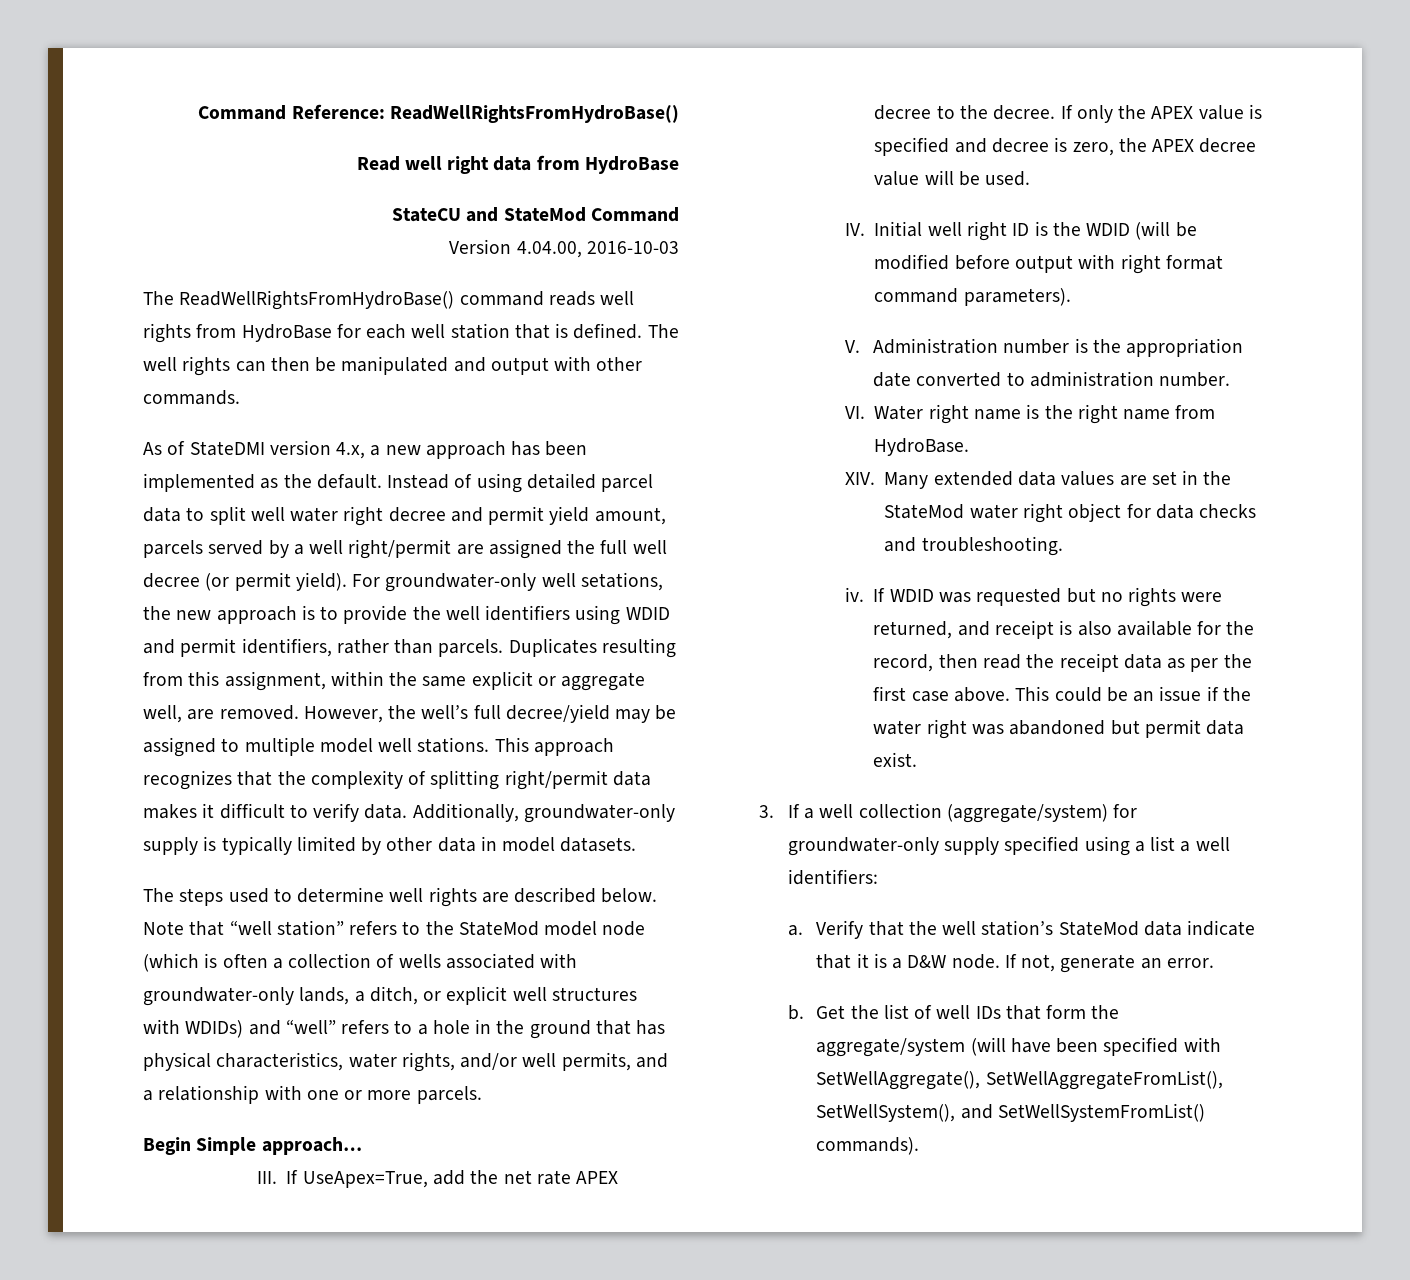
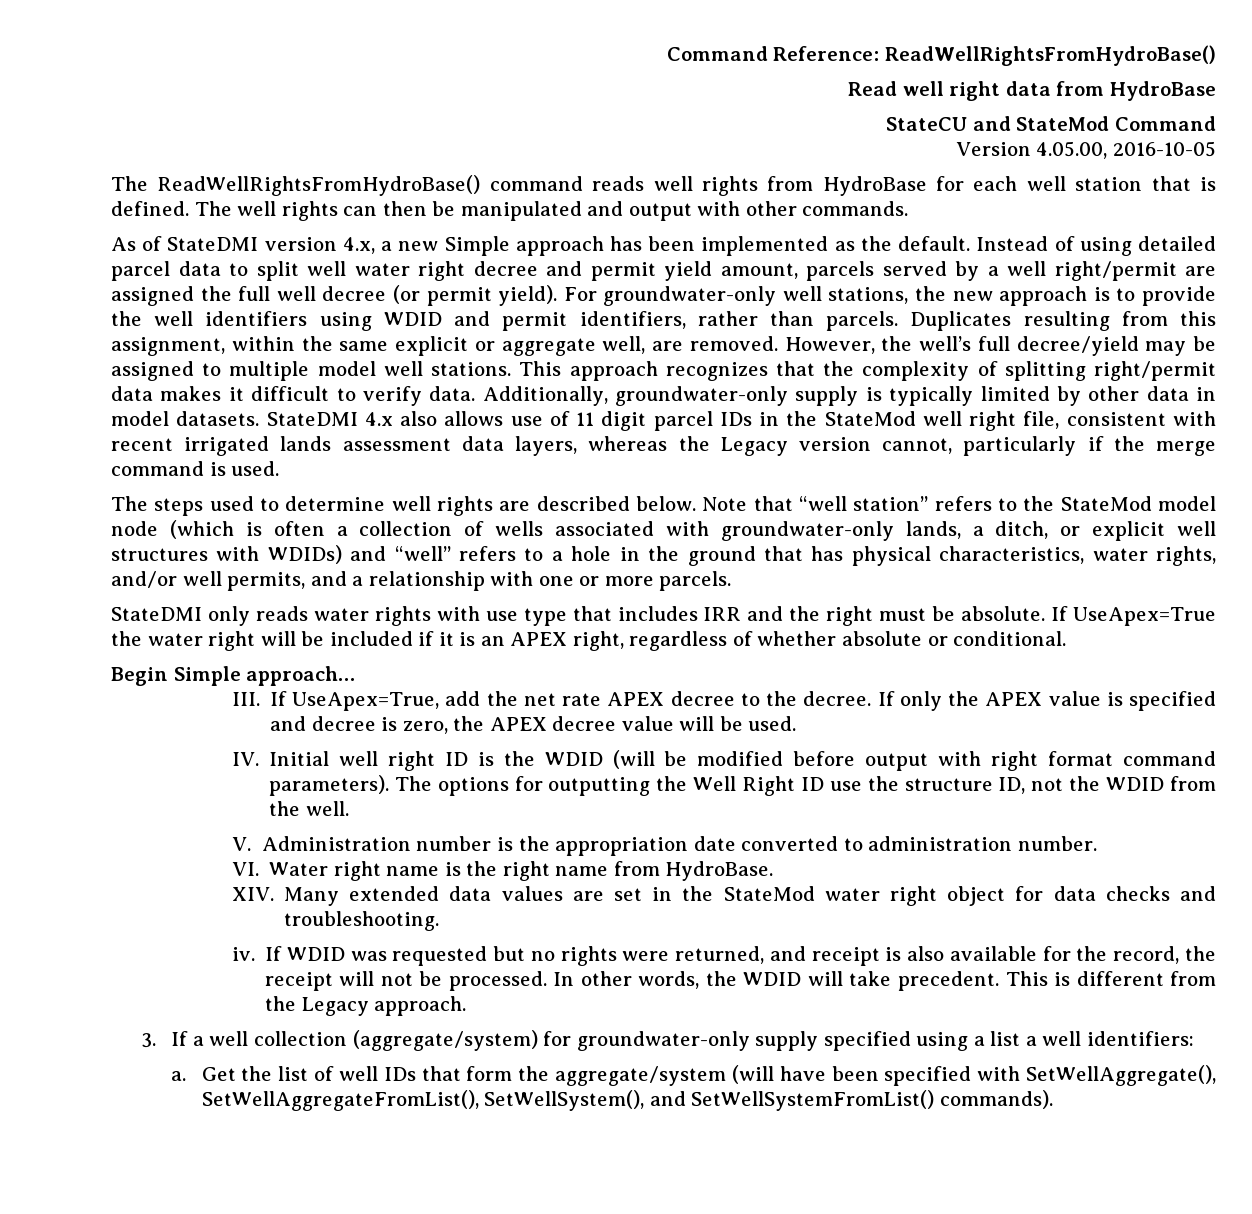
[516,241,679,258] 4.04.00, 2016-10-03 -> [1036,141,1216,159] 4.05.00, 2016-10-05
(421, 450) none -> [444,236,510,256] Simple
[580,572,663,591] setations, -> [828,287,909,304] stations,
(637, 844) none -> [266,411,1217,431] [111,436,1216,456] [111,461,280,476] StateDMI 4.x also allows use of 11 digit parcel IDs in the StateMod well right file, consistent with recent irrigated lands assessment data layers, whereas the Legacy version cannot, particularly if the merge command is used.
(482, 1095) none -> [111,606,1217,626] [111,631,1067,651] // StateDMI only reads water rights with use type that includes IRR and the right must be absolute. If UseApex=True the water right will be included if it is an APEX right, regardless of whether absolute or conditional.
(1071, 297) none -> [394,776,1217,796] [268,801,349,816] The options for outputting the Well Right ID use the structure ID, not the WDID from the well.
[938,653,1252,672] [873,686,1251,702] [873,719,1245,739] [873,752,918,767] then read the receipt data as per the first case above. This could be an issue if the water right was abandoned but permit data exist. -> [1184,946,1216,961] [264,971,1217,991] [264,996,467,1016] the receipt will not be processed. In other words, the WDID will take precedent. This is different from the Legacy approach.
[816,920,1256,939] [816,953,1214,973] [787,1005,804,1020] Verify that the well station’s StateMod data indicate that it is a D&W node. If not, generate an error. // b. -> (187, 1076) none

